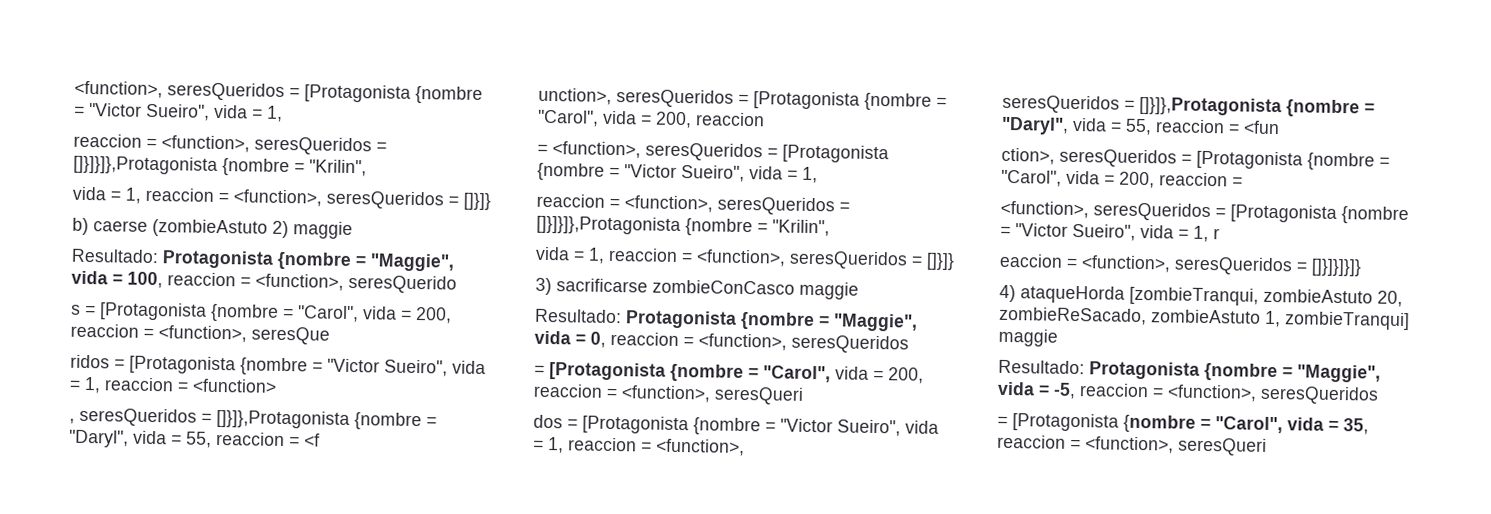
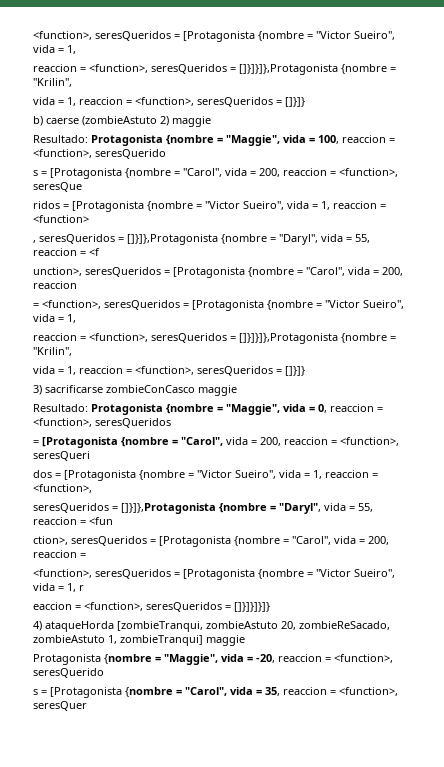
[998,359,1381,383] [997,381,1379,405] Resultado: Protagonista {nombre = "Maggie", vida = -5, reaccion = <function>, seresQueridos // -> [33,654,393,665] [33,668,104,678] [33,689,38,695] Protagonista {nombre = "Maggie", vida = -20, reaccion = <function>, seresQuerido // s
[1178,437,1267,456] seresQueri -> [33,701,87,711] seresQuer

